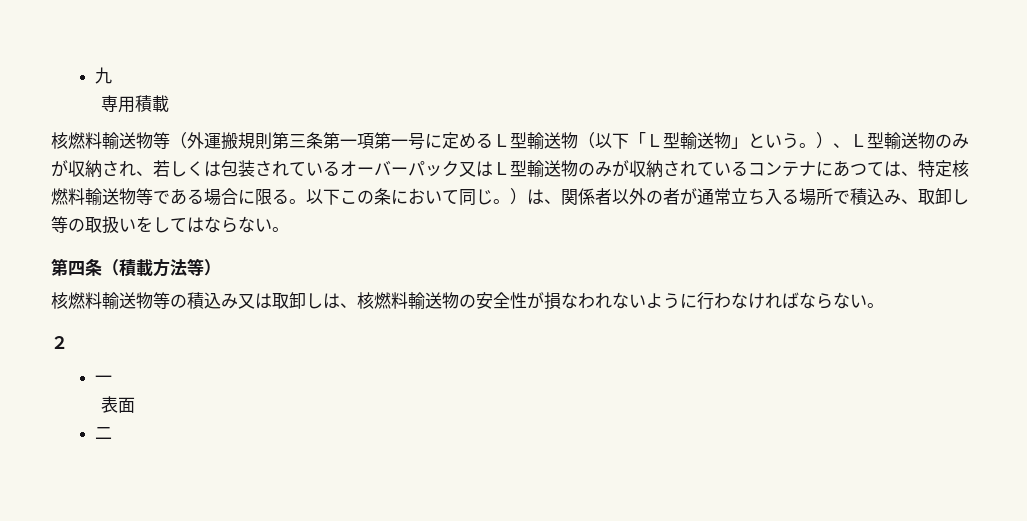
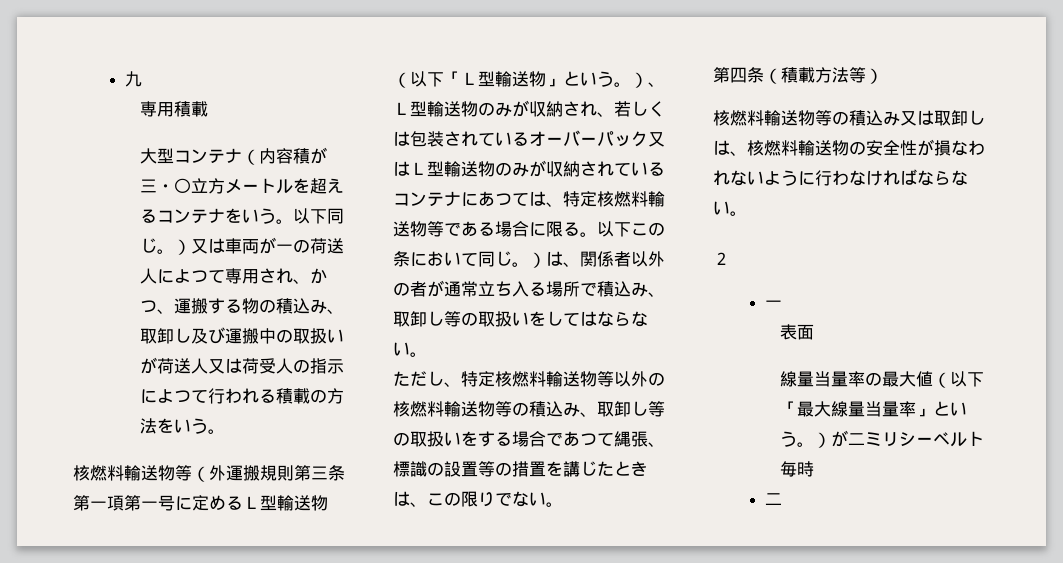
(170, 103) none -> [140,147,328,165] [140,178,345,194] [140,208,345,224] [140,237,345,255] [140,268,328,284] [140,298,345,314] [140,327,345,344] [140,357,345,374] [140,388,345,404] [140,418,226,434] // 大型コンテナ（内容積が三・〇立方メートルを超えるコンテナをいう。以下同じ。）又は車両が一の荷送人によつて専用され、かつ、運搬する物の積込み、取卸し及び運搬中の取扱いが荷送人又は荷受人の指示によつて行われる積載の方法をいう。
(289, 229) none -> [393,371,665,387] [393,401,665,417] [393,431,665,447] [393,461,648,477] [393,491,563,507] // ただし、特定核燃料輸送物等以外の核燃料輸送物等の積込み、取卸し等の取扱いをする場合であつて縄張、標識の設置等の措置を講じたときは、この限りでない。
(136, 405) none -> [780,371,985,388] [780,401,968,417] [780,430,985,448] [780,461,815,477] // 線量当量率の最大値（以下「最大線量当量率」という。）が二ミリシーベルト毎時

